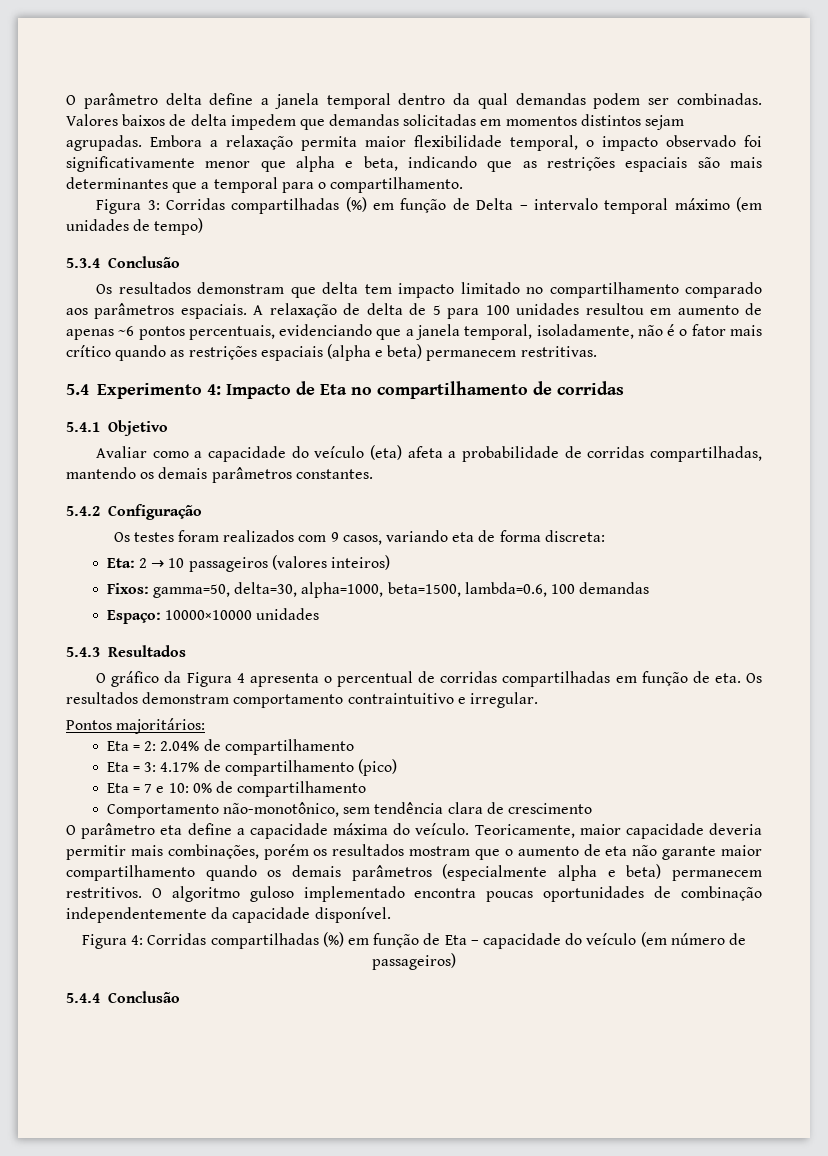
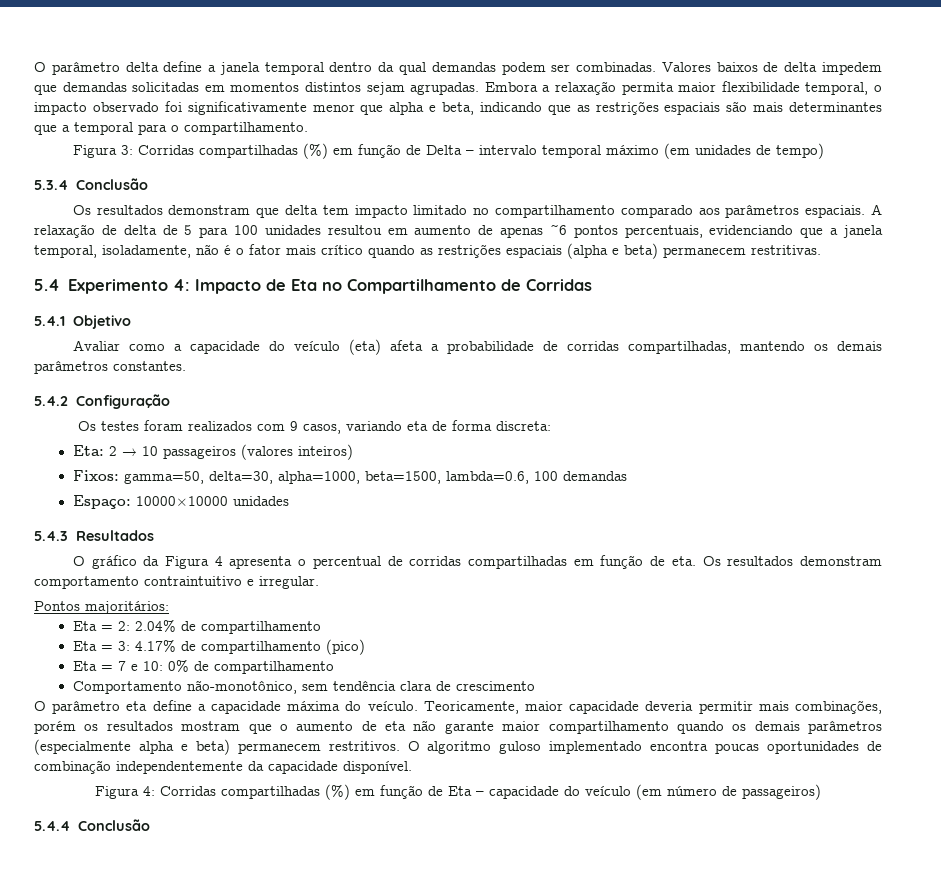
[376,381,624,399] compartilhamento de corridas -> [346,279,592,294] Compartilhamento de Corridas

